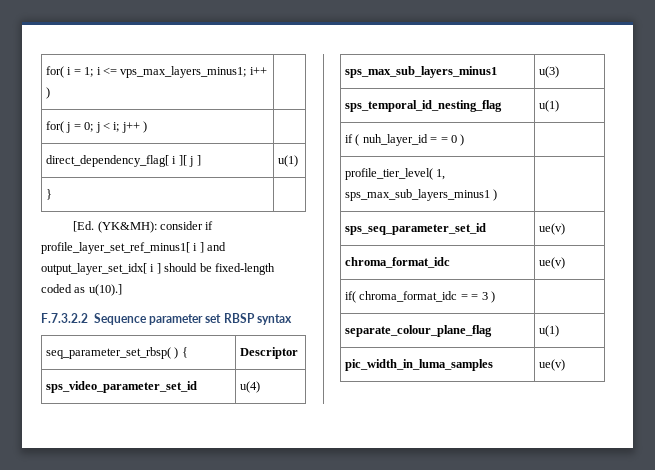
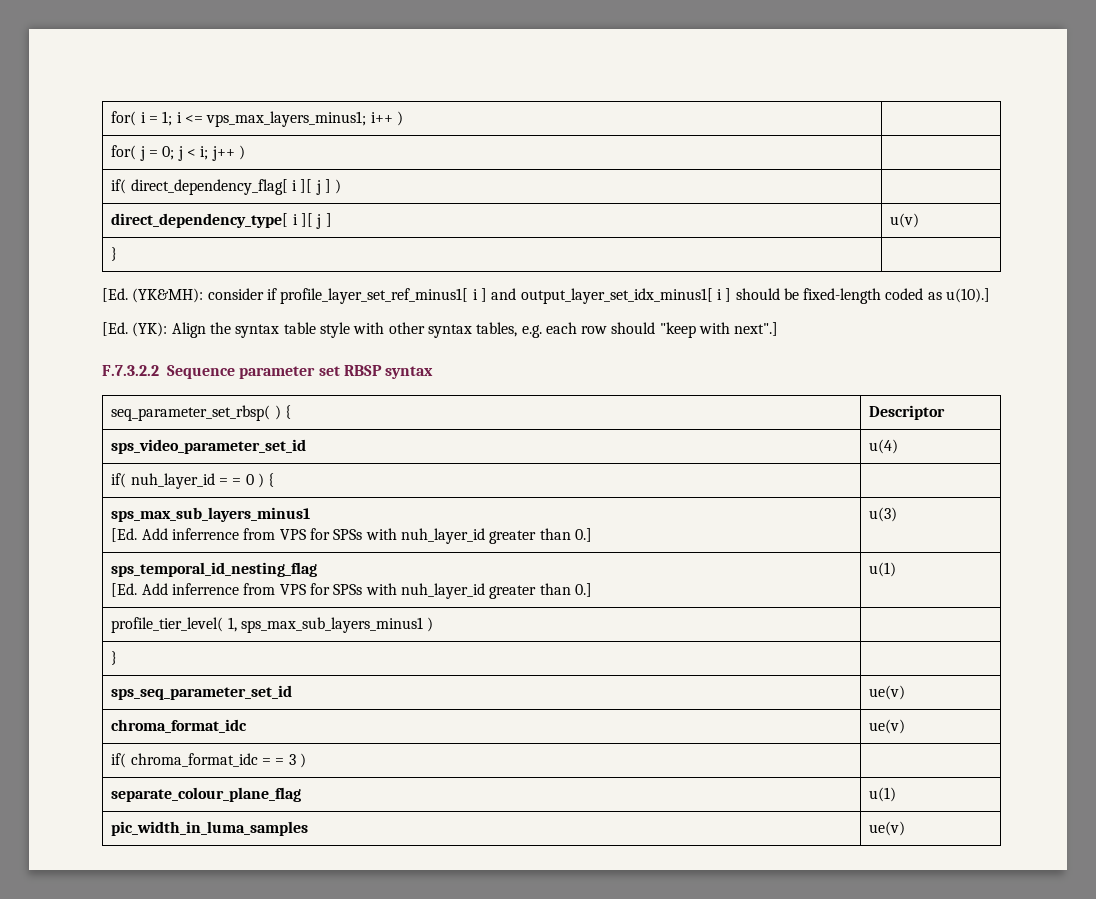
(148, 127) none -> [111,179,127,194] if(
[278,155,299,167] | u(1) -> [335,179,342,194] [111,213,332,229] [890,213,920,228] ) | // direct_dependency_type[ i ][ j ] | u(v)
[41,263,147,275] output_layer_set_idx[ -> [520,288,713,304] output_layer_set_idx_minus1[
(122, 290) none -> [102,322,779,338] // [Ed. (YK): Align the syntax table style with other syntax tables, e.g. each row should "keep with next".]
[345,66,498,78] [539,66,560,78] [345,100,503,112] [539,100,560,112] [345,134,360,146] sps_max_sub_layers_minus1 | u(3) // sps_temporal_id_nesting_flag | u(1) // if ( -> [111,473,127,488] if(
(465, 140) | -> [268,473,275,487] [111,507,311,522] [111,528,592,544] [869,507,898,522] [111,562,318,577] [111,583,592,599] [869,562,897,577] { | // sps_max_sub_layers_minus1 // [Ed. Add inferrence from VPS for SPSs with nuh_layer_id greater than 0.] | u(3) // sps_temporal_id_nesting_flag // [Ed. Add inferrence from VPS for SPSs with nuh_layer_id greater than 0.] | u(1)
(498, 195) none -> [111,651,118,665] // } |

